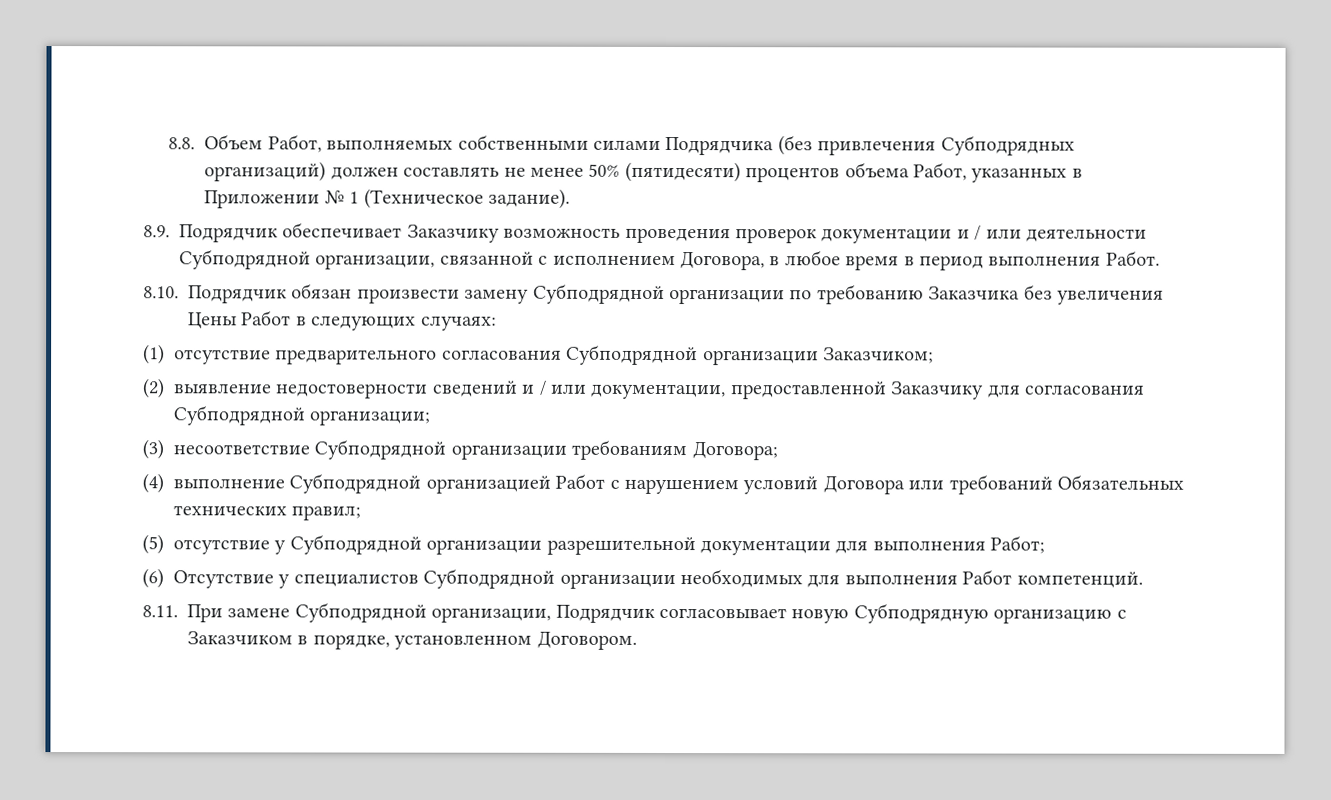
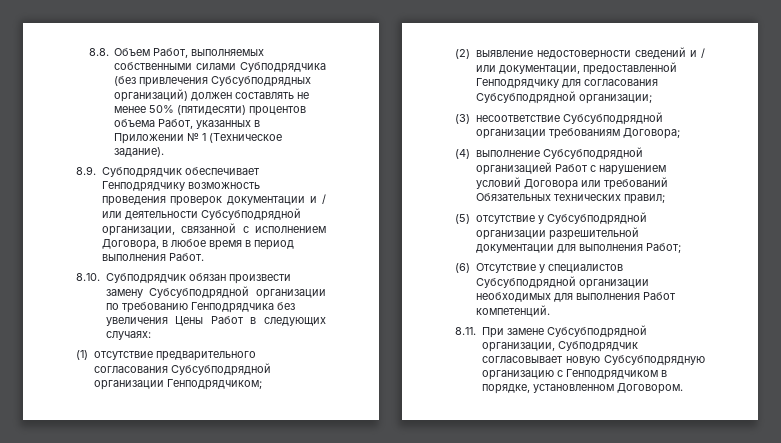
[665,136,775,156] Подрядчика -> [239,62,326,73] Субподрядчика
[940,135,1075,156] Субподрядных -> [211,76,312,87] Субсубподрядных
[179,222,500,243] Подрядчик обеспечивает Заказчику -> [101,167,260,178] [101,181,185,192] Субподрядчик обеспечивает Генподрядчику
[179,249,311,270] Субподрядной -> [200,208,301,221] Субсубподрядной
[188,285,287,304] Подрядчик -> [105,273,186,284] Субподрядчик
[532,283,665,304] Субподрядной -> [149,286,250,299] Субсубподрядной
[928,286,1021,300] Заказчика -> [190,302,274,313] Генподрядчика
[566,344,934,366] Субподрядной организации Заказчиком; -> [170,363,271,376] [93,379,262,390] Субсубподрядной организации Генподрядчиком;
[891,381,985,400] Заказчику -> [475,78,559,89] Генподрядчику
[173,405,305,426] Субподрядной -> [475,91,576,104] Субсубподрядной
[314,439,447,460] Субподрядной -> [562,112,663,125] Субсубподрядной
[289,473,422,494] Субподрядной -> [542,147,643,160] Субсубподрядной
[289,534,422,555] Субподрядной -> [546,212,647,225] Субсубподрядной
[423,568,556,589] Субподрядной -> [475,276,576,289] Субсубподрядной
[294,602,655,623] Субподрядной организации, Подрядчик -> [546,325,647,338] [481,341,638,352] Субсубподрядной организации, Субподрядчик
[853,603,989,624] Субподрядную -> [604,355,705,366] Субсубподрядную
[187,631,293,645] Заказчиком -> [565,369,658,380] Генподрядчиком

